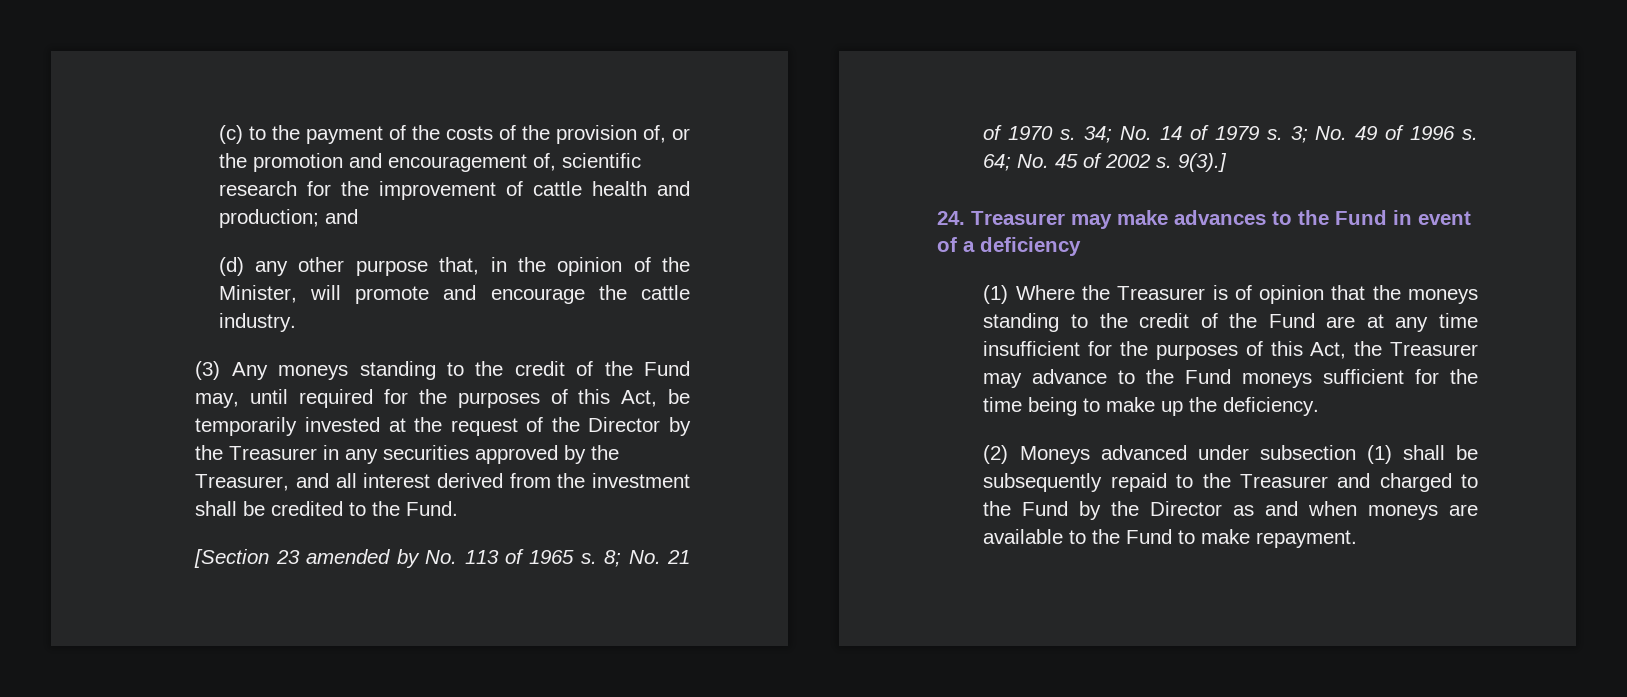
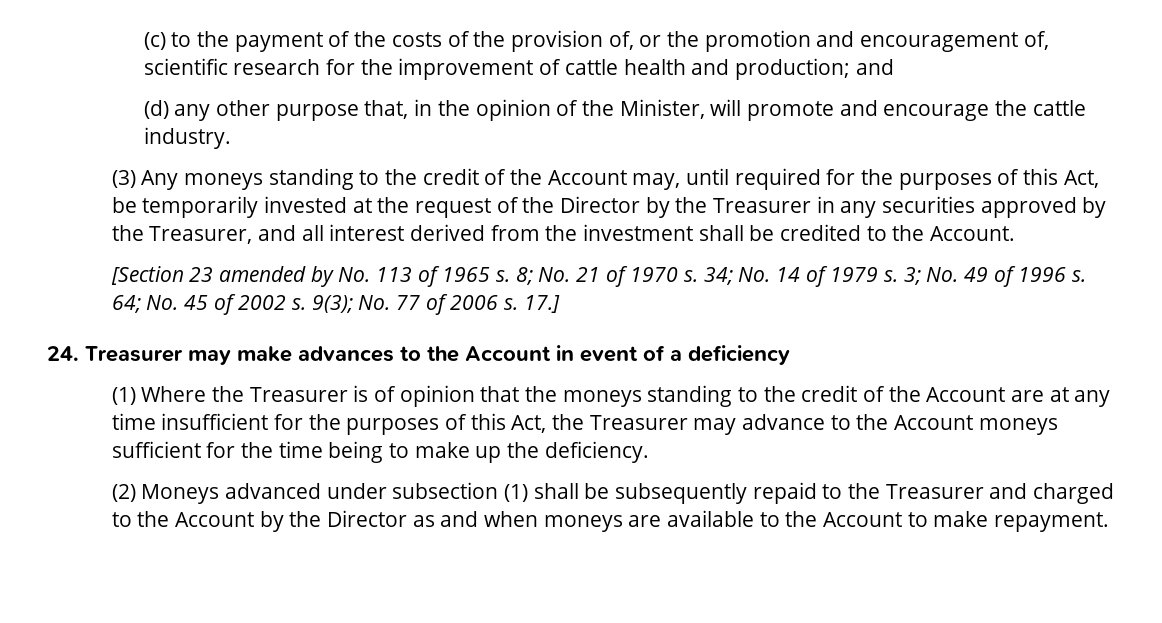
[644,361,691,376] Fund -> [547,170,627,185] Account
[406,501,459,516] Fund. -> [929,226,1015,241] Account.
[1178,153,1228,172] 9(3).] -> [311,294,560,315] 9(3); No. 77 of 2006 s. 17.]
[1335,210,1387,225] Fund -> [465,346,551,361] Account
[1268,313,1315,328] Fund -> [926,387,1006,402] Account
[1185,369,1232,384] Fund -> [893,415,973,430] Account
[1022,501,1069,516] Fund -> [174,512,254,527] Account
[1126,529,1173,544] Fund -> [822,512,902,527] Account

